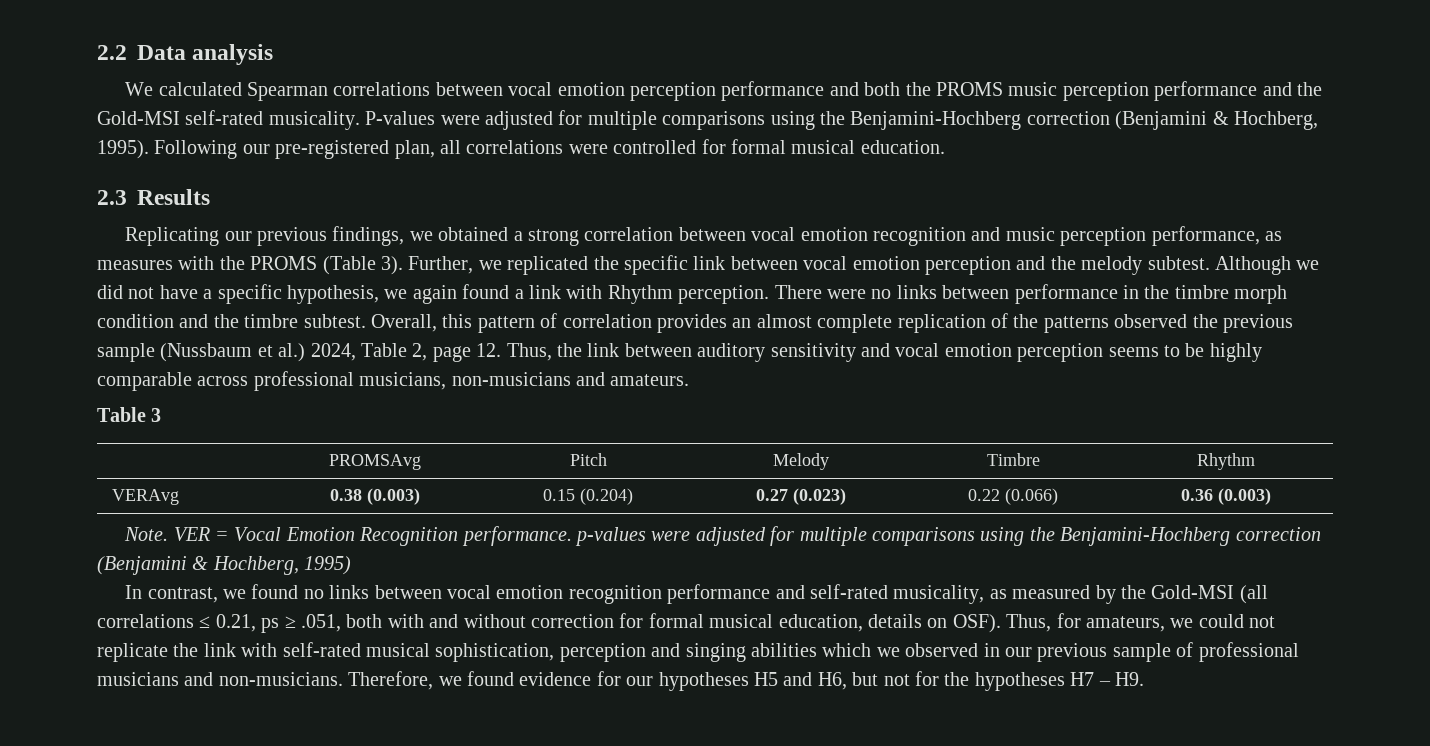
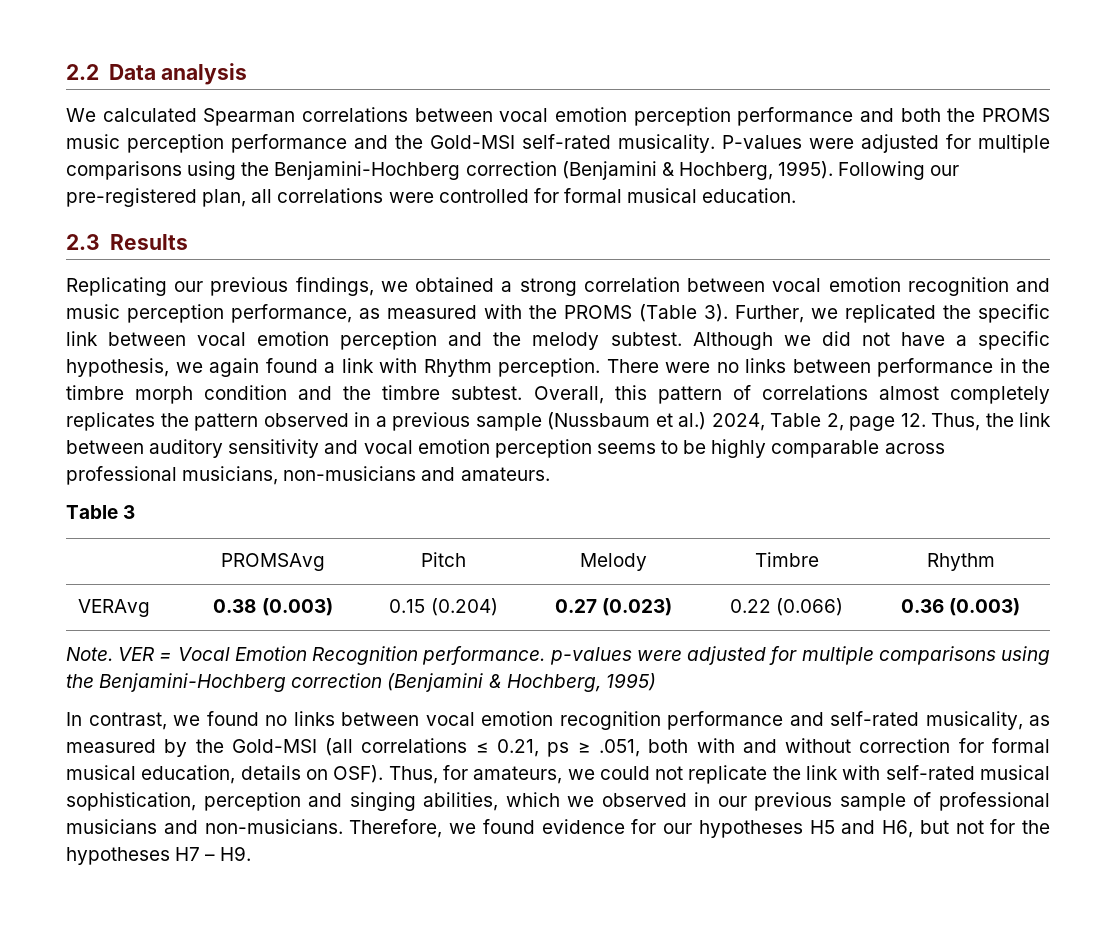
[97,260,173,270] measures -> [387,305,477,319] measured
[562,313,1218,333] correlation provides an almost complete replication of the patterns observed the -> [761,385,1051,404] [66,412,387,431] correlations almost completely replicates the pattern observed in a
[750,643,817,657] abilities -> [423,792,499,811] abilities,

